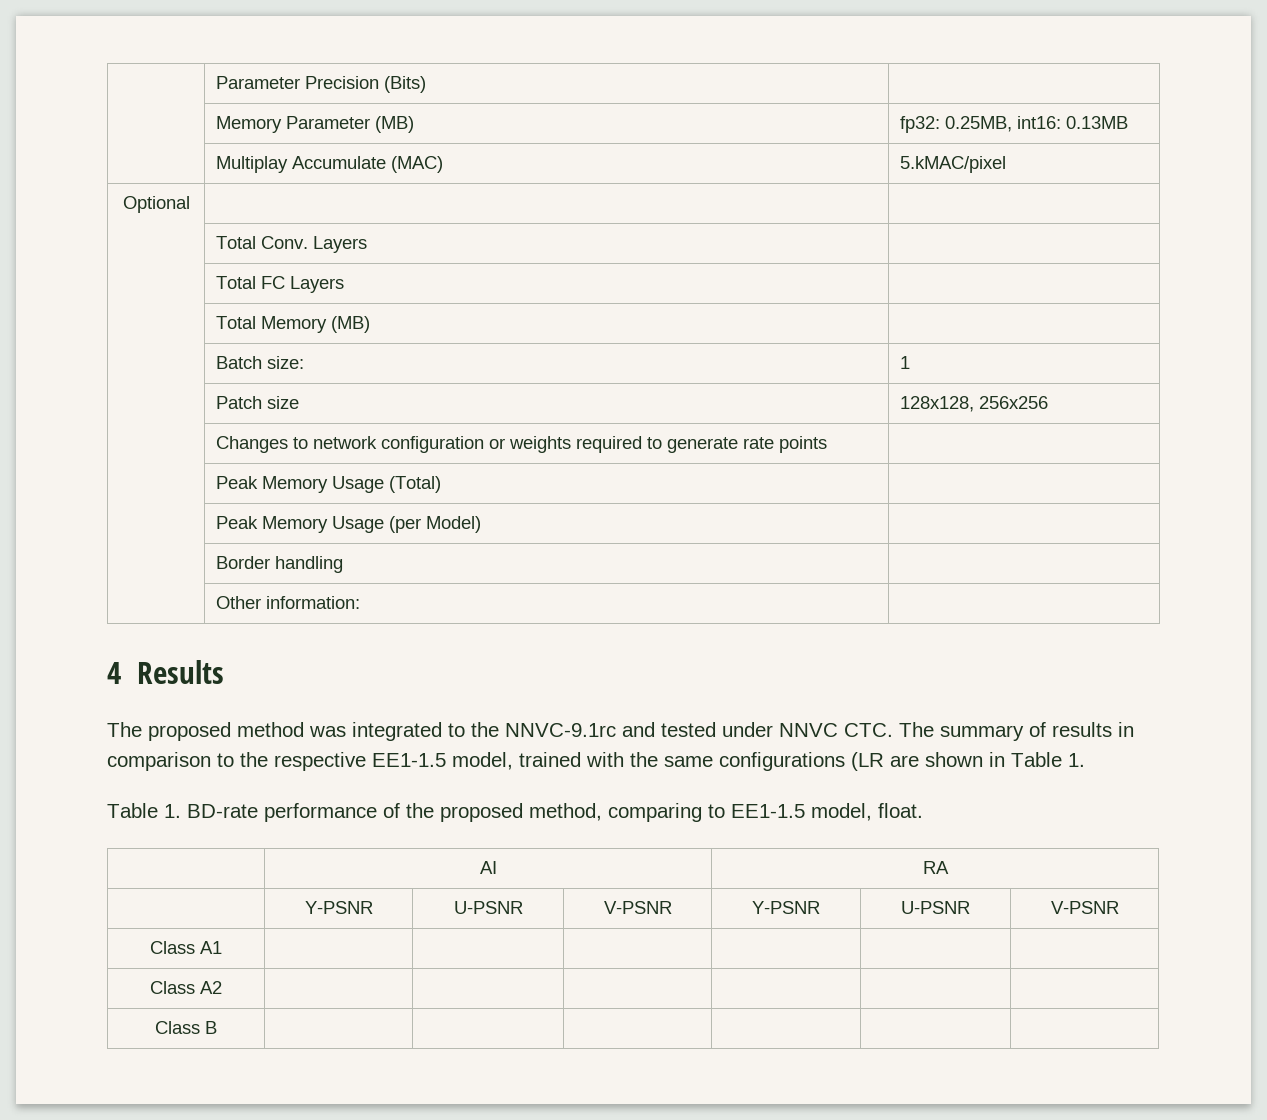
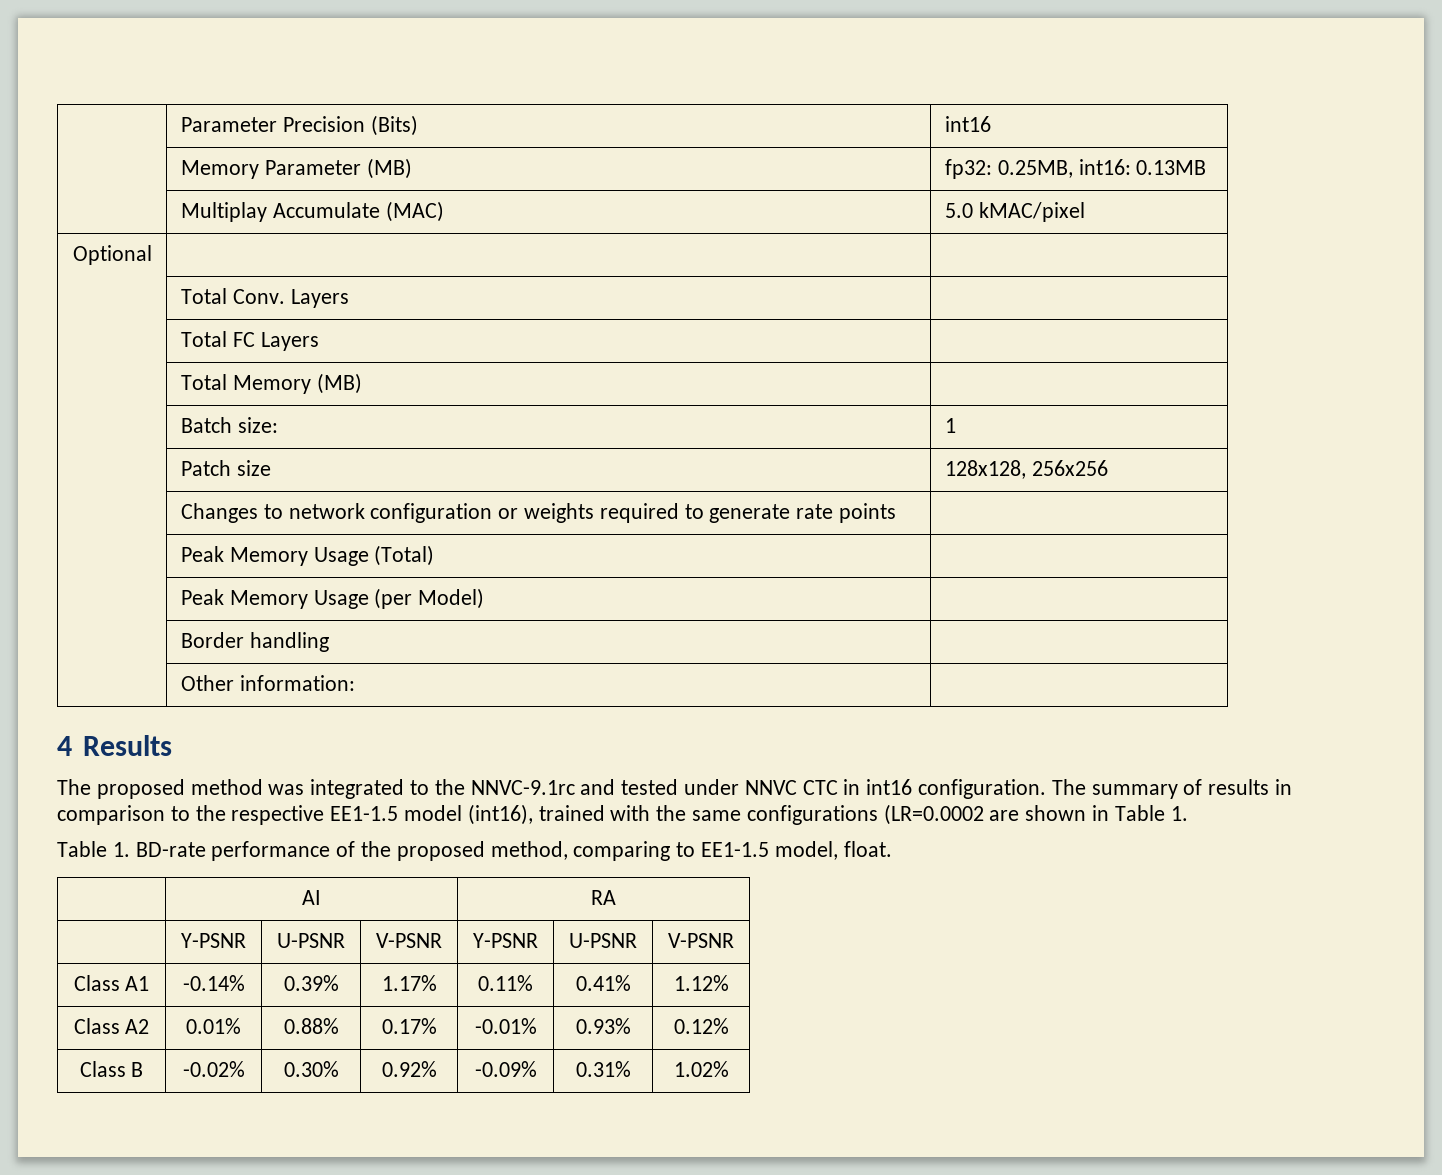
(427, 84) none -> [944,116,991,132] int16
[900,156,1007,173] 5.kMAC/pixel -> [944,202,1085,222] 5.0 kMAC/pixel
[844,723,893,737] CTC. -> [802,779,1047,799] CTC in int16 configuration.
[452,752,513,770] model, -> [404,804,533,825] model (int16),
[851,752,884,771] (LR -> [883,804,984,825] (LR=0.0002
[150,981,222,994] [155,1021,217,1034] | | | | | // Class A2 | | | | | | // Class B | | | | | | -> [182,975,245,991] [283,975,339,991] [381,975,437,991] [478,975,533,991] [575,975,631,991] [673,975,729,991] [73,1018,150,1034] [186,1018,241,1034] [283,1018,339,1034] [381,1018,437,1034] [474,1018,537,1034] [575,1018,631,1034] [673,1018,729,1034] [79,1061,144,1077] [182,1061,245,1077] [283,1061,339,1077] [381,1061,437,1077] [474,1061,537,1077] [575,1061,631,1077] [673,1061,729,1077] -0.14% | 0.39% | 1.17% | 0.11% | 0.41% | 1.12% // Class A2 | 0.01% | 0.88% | 0.17% | -0.01% | 0.93% | 0.12% // Class B | -0.02% | 0.30% | 0.92% | -0.09% | 0.31% | 1.02%

